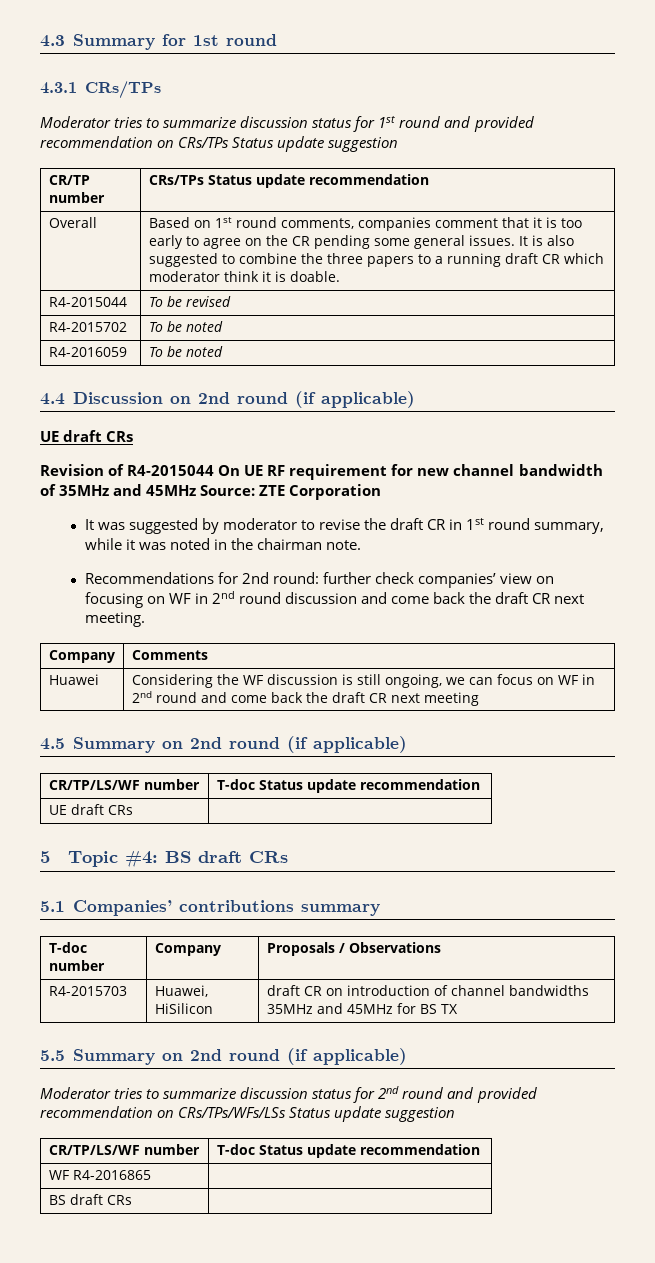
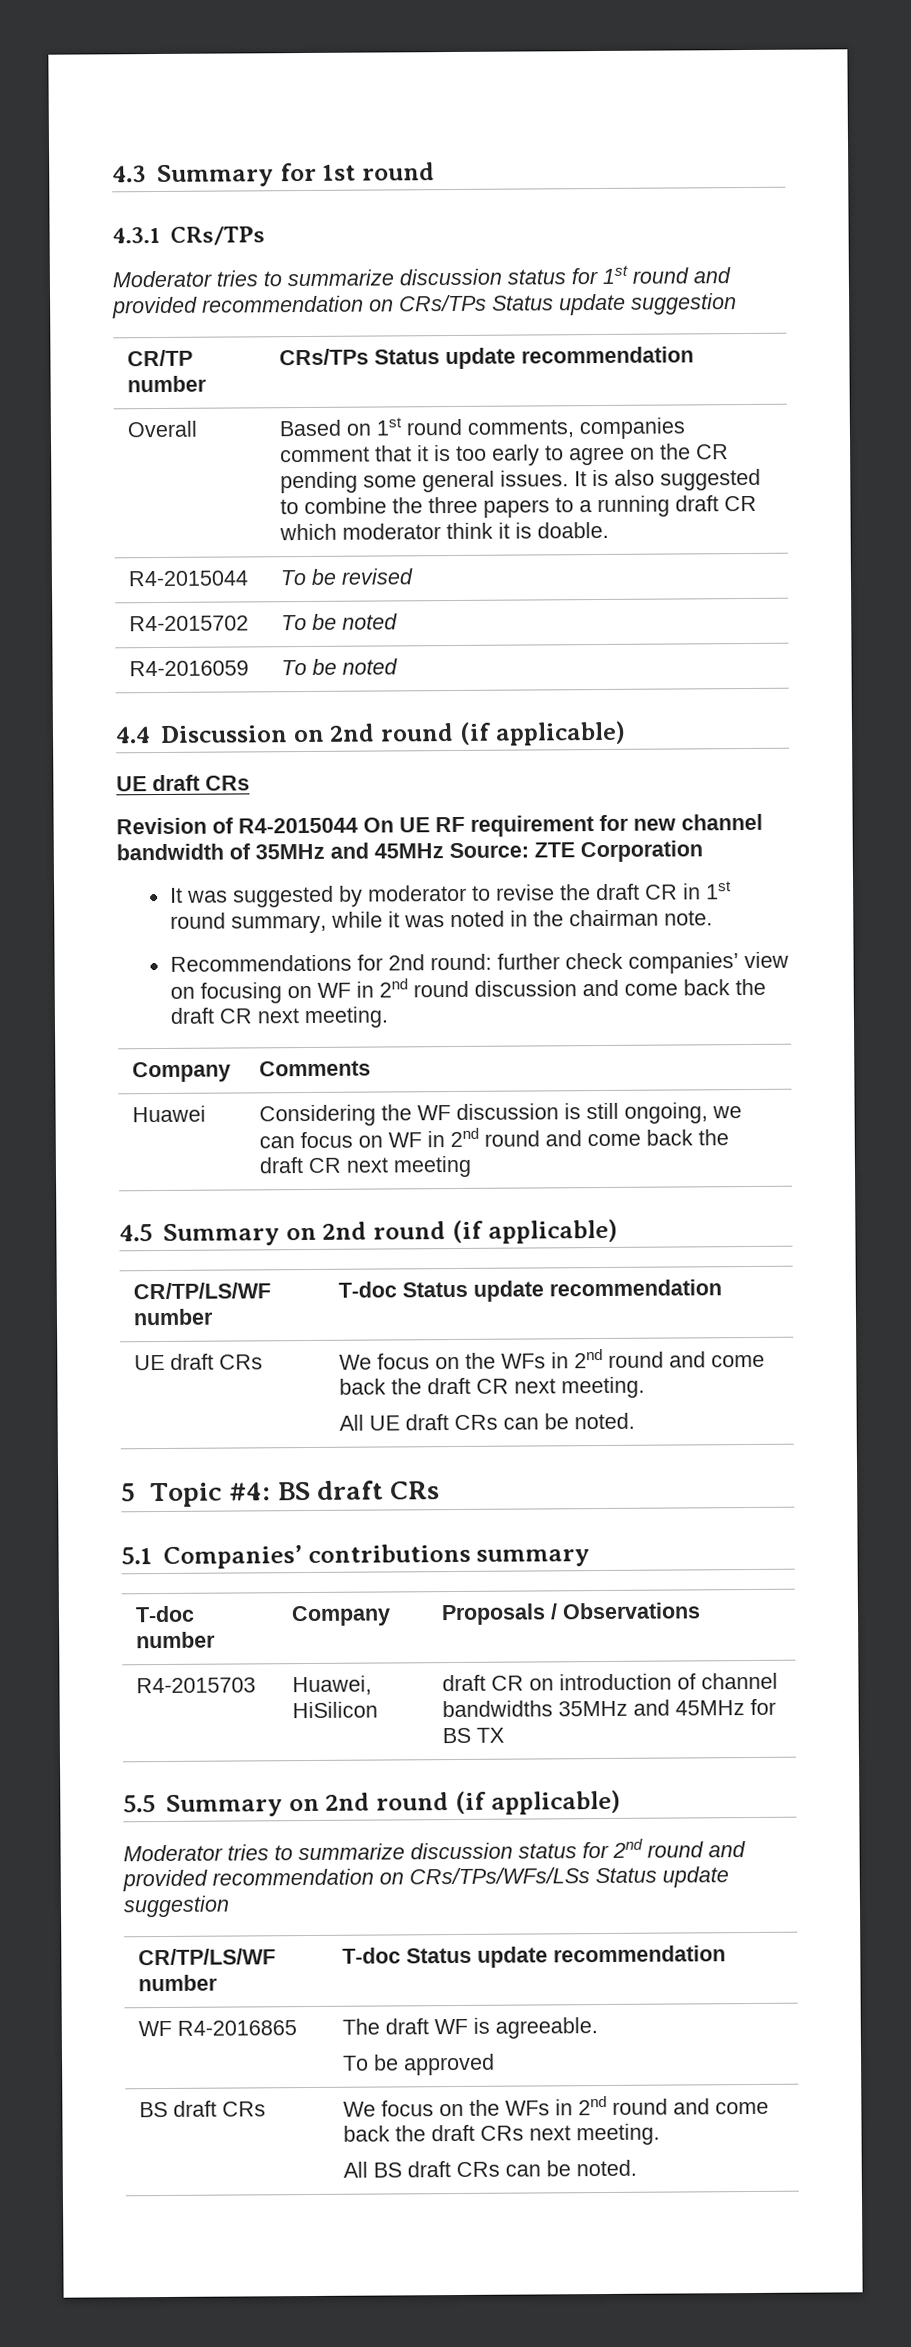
(133, 810) none -> [339,1348,766,1370] [339,1376,646,1399] [339,1412,636,1431] We focus on the WFs in 2nd round and come back the draft CR next meeting. // All UE draft CRs can be noted.
[48,1194,132,1205] // BS draft CRs | -> [342,2017,599,2039] [343,2053,496,2076] [139,2100,267,2118] [343,2095,770,2117] [343,2123,661,2146] [343,2159,638,2178] The draft WF is agreeable. // To be approved // BS draft CRs | We focus on the WFs in 2nd round and come back the draft CRs next meeting. // All BS draft CRs can be noted.

